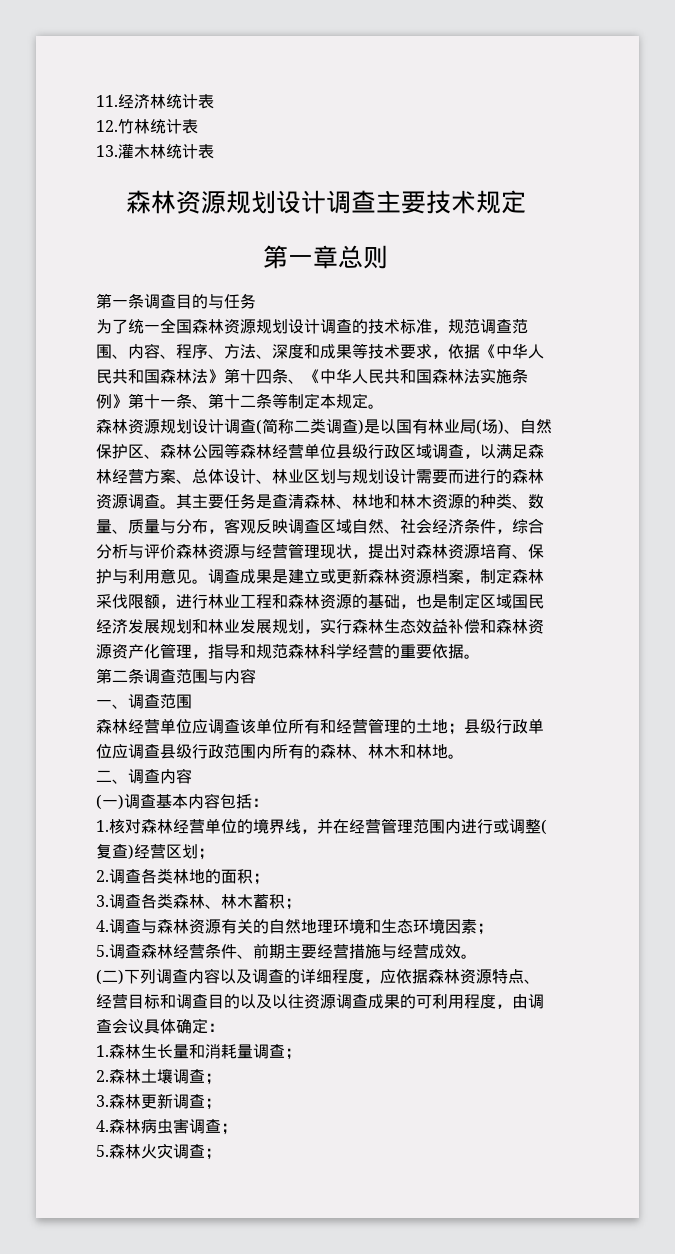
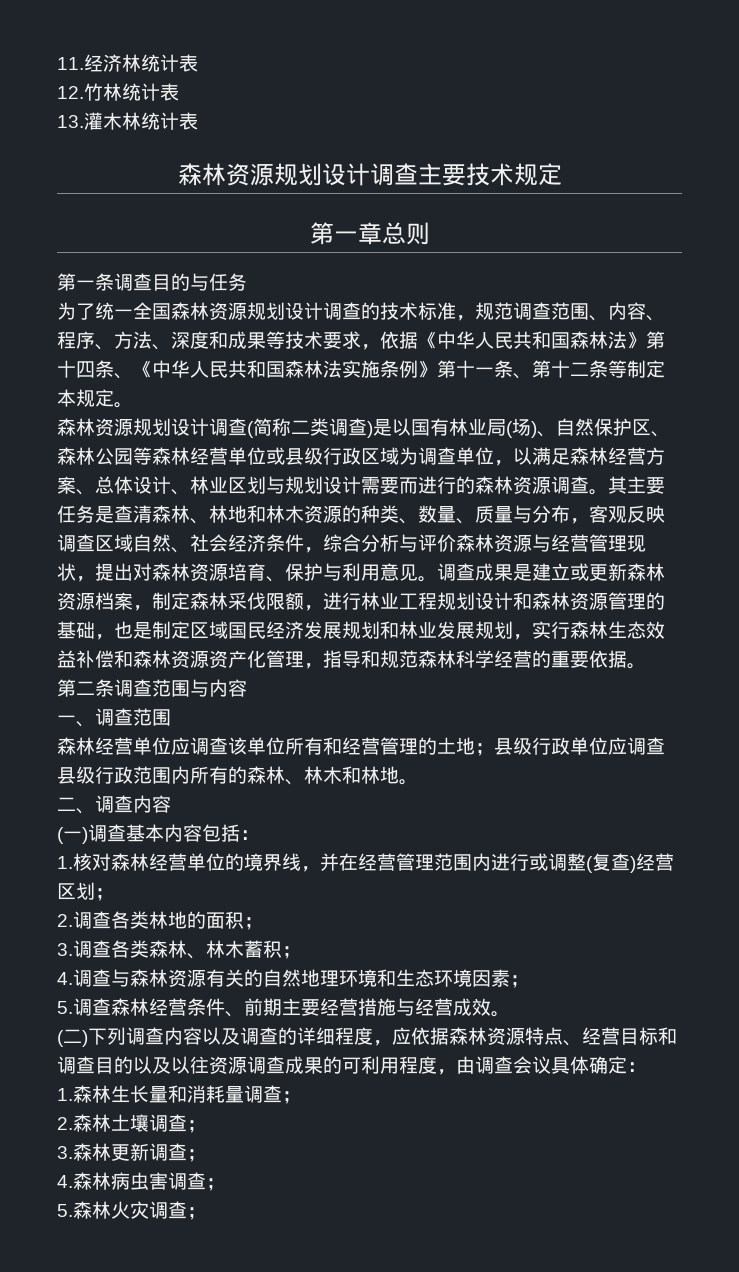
(336, 451) none -> [266,447,285,465] 或
[432,444,464,459] 调查 -> [399,447,494,465] 为调查单位
[272,594,352,609] 和森林资源 -> [437,592,646,610] 规划设计和森林资源管理

